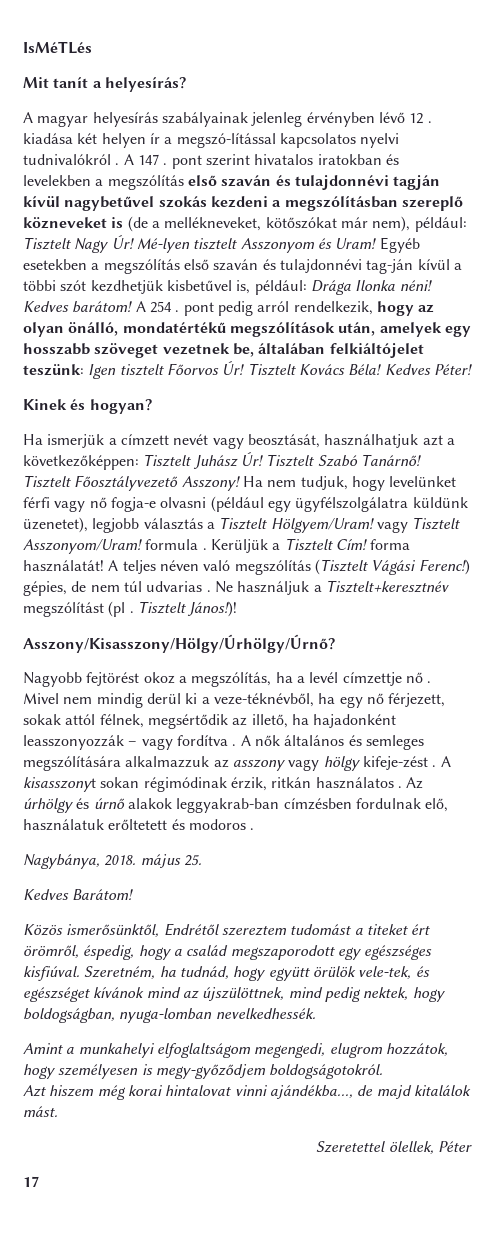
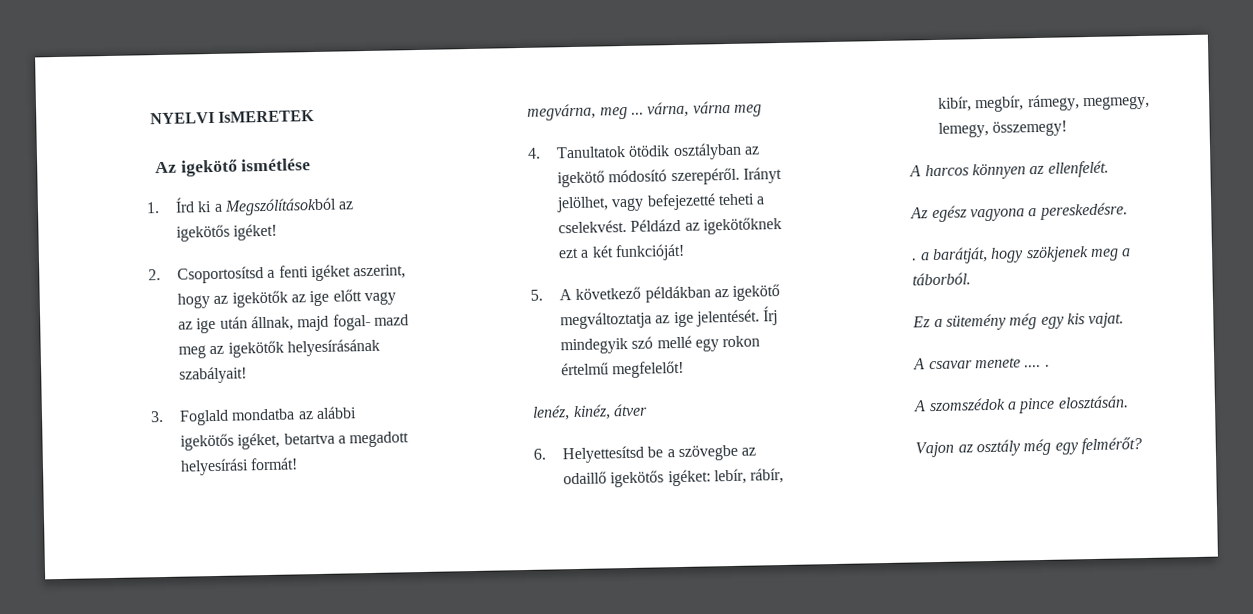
[23,41,92,54] [23,77,186,92] [23,112,432,127] [23,133,400,148] [23,154,399,169] [23,175,441,190] [23,196,463,211] [23,216,467,232] [23,235,420,253] [23,259,462,274] [23,280,432,295] [23,301,435,316] [23,322,471,337] [23,343,424,358] [23,361,472,379] [23,399,152,414] [23,434,455,449] [23,452,421,470] [23,475,457,491] [23,496,468,512] [23,517,461,533] [23,538,411,554] [23,559,470,575] [23,580,449,596] [23,601,238,617] [23,634,335,653] [23,672,432,687] [23,693,446,708] [23,714,397,729] [23,735,424,750] [23,756,451,771] [23,777,424,792] [23,798,449,813] [23,819,255,831] [23,854,202,869] [23,889,134,900] [23,923,431,937] [23,945,433,960] [23,966,430,981] [23,987,445,1002] [23,1008,316,1023] [23,1043,448,1058] [23,1064,384,1079] [23,1085,471,1100] [23,1106,58,1117] [316,1141,472,1154] [23,1176,39,1187] IsMéTLés // Mit tanít a helyesírás? // A magyar helyesírás szabályainak jelenleg érvényben lévő 12 . kiadása két helyen ír a megszó-lítással kapcsolatos nyelvi tudnivalókról . A 147 . pont szerint hivatalos iratokban és levelekben a megszólítás első szaván és tulajdonnévi tagján kívül nagybetűvel szokás kezdeni a megszólításban szereplő közneveket is (de a mellékneveket, kötőszókat már nem), például: Tisztelt Nagy Úr! Mé-lyen tisztelt Asszonyom és Uram! Egyéb esetekben a megszólítás első szaván és tulajdonnévi tag-ján kívül a többi szót kezdhetjük kisbetűvel is, például: Drága Ilonka néni! Kedves barátom! A 254 . pont pedig arról rendelkezik, hogy az olyan önálló, mondatértékű megszólítások után, amelyek egy hosszabb szöveget vezetnek be, általában felkiáltójelet teszünk: Igen tisztelt Főorvos Úr! Tisztelt Kovács Béla! Kedves Péter! // Kinek és hogyan? // Ha ismerjük a címzett nevét vagy beosztását, használhatjuk azt a következőképpen: Tisztelt Juhász Úr! Tisztelt Szabó Tanárnő! Tisztelt Főosztályvezető Asszony! Ha nem tudjuk, hogy levelünket férfi vagy nő fogja-e olvasni (például egy ügyfélszolgálatra küldünk üzenetet), legjobb választás a Tisztelt Hölgyem/Uram! vagy Tisztelt Asszonyom/Uram! formula . Kerüljük a Tisztelt Cím! forma használatát! A teljes néven való megszólítás (Tisztelt Vágási Ferenc!) gépies, de nem túl udvarias . Ne használjuk a Tisztelt+keresztnév megszólítást (pl . Tisztelt János!)! // Asszony/Kisasszony/Hölgy/Úrhölgy/Úrnő? // Nagyobb fejtörést okoz a megszólítás, ha a levél címzettje nő . Mivel nem mindig derül ki a veze-téknévből, ha egy nő férjezett, sokak attól félnek, megsértődik az illető, ha hajadonként leasszonyozzák – vagy fordítva . A nők általános és semleges megszólítására alkalmazzuk az asszony vagy hölgy kifeje-zést . A kisasszonyt sokan régimódinak érzik, ritkán használatos . Az úrhölgy és úrnő alakok leggyakrab-ban címzésben fordulnak elő, használatuk erőltetett és modoros . // Nagybánya, 2018. május 25. // Kedves Barátom! // Közös ismerősünktől, Endrétől szereztem tudomást a titeket ért örömről, éspedig, hogy a család megszaporodott egy egészséges kisfiúval. Szeretném, ha tudnád, hogy együtt örülök vele-tek, és egészséget kívánok mind az újszülöttnek, mind pedig nektek, hogy boldogságban, nyuga-lomban nevelkedhessék. // Amint a munkahelyi elfoglaltságom megengedi, elugrom hozzátok, hogy személyesen is megy-győződjem boldogságotokról. // Azt hiszem még korai hintalovat vinni ajándékba..., de majd kitalálok mást. // Szeretettel ölellek, Péter // 17 -> [149,109,316,125] [154,158,312,177] [146,197,355,216] [176,223,278,242] [148,264,407,284] [177,289,396,309] [178,313,409,334] [178,338,381,359] [179,366,248,384] [150,406,358,426] [180,431,410,451] [180,457,299,476] [527,100,762,121] [527,142,761,161] [557,166,783,188] [556,193,766,213] [558,216,783,235] [558,243,686,262] [530,284,781,303] [560,306,779,330] [560,335,761,355] [561,360,685,379] [532,403,648,421] [533,444,757,464] [563,467,785,488] [937,94,1151,113] [938,120,1068,138] [909,160,1109,180] [910,202,1128,223] [912,246,1132,265] [912,272,972,286] [912,312,1125,331] [913,357,1050,370] [913,395,1129,414] [915,437,1142,458] NYELVI IsMERETEK // Az igekötő ismétlése // 1. Írd ki a Megszólításokból az igekötős igéket! // 2. Csoportosítsd a fenti igéket aszerint, hogy az igekötők az ige előtt vagy az ige után állnak, majd fogal- mazd meg az igekötők helyesírásának szabályait! // 3. Foglald mondatba az alábbi igekötős igéket, betartva a megadott helyesírási formát! // megvárna, meg ... várna, várna meg // 4. Tanultatok ötödik osztályban az igekötő módosító szerepéről. Irányt jelölhet, vagy befejezetté teheti a cselekvést. Példázd az igekötőknek ezt a két funkcióját! // 5. A következő példákban az igekötő megváltoztatja az ige jelentését. Írj mindegyik szó mellé egy rokon értelmű megfelelőt! // lenéz, kinéz, átver // 6. Helyettesítsd be a szövegbe az odaillő igekötős igéket: lebír, rábír, kibír, megbír, rámegy, megmegy, lemegy, összemegy! // A harcos könnyen az ellenfelét. // Az egész vagyona a pereskedésre. // . a barátját, hogy szökjenek meg a táborból. // Ez a sütemény még egy kis vajat. // A csavar menete .... . // A szomszédok a pince elosztásán. // Vajon az osztály még egy felmérőt?

